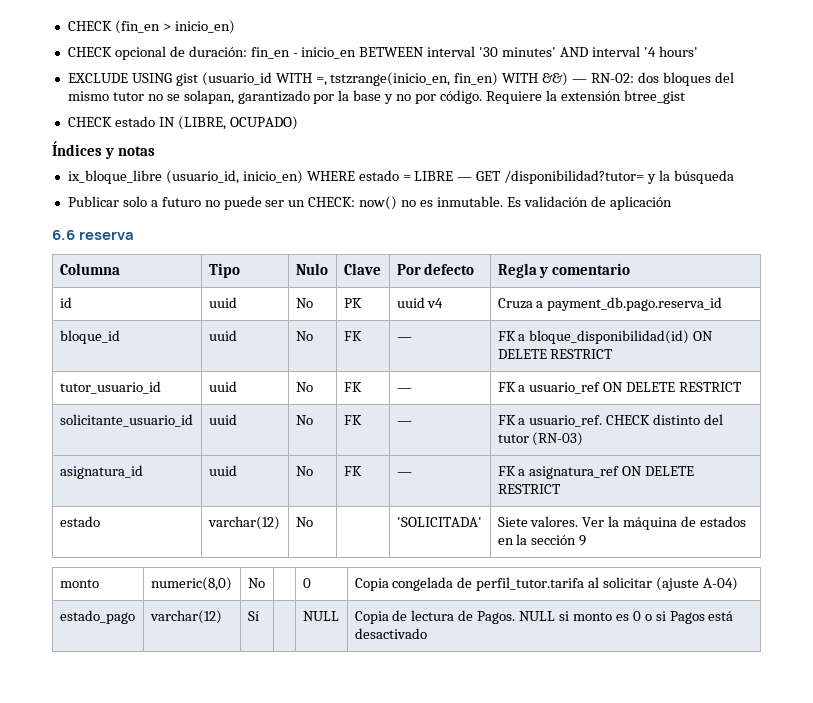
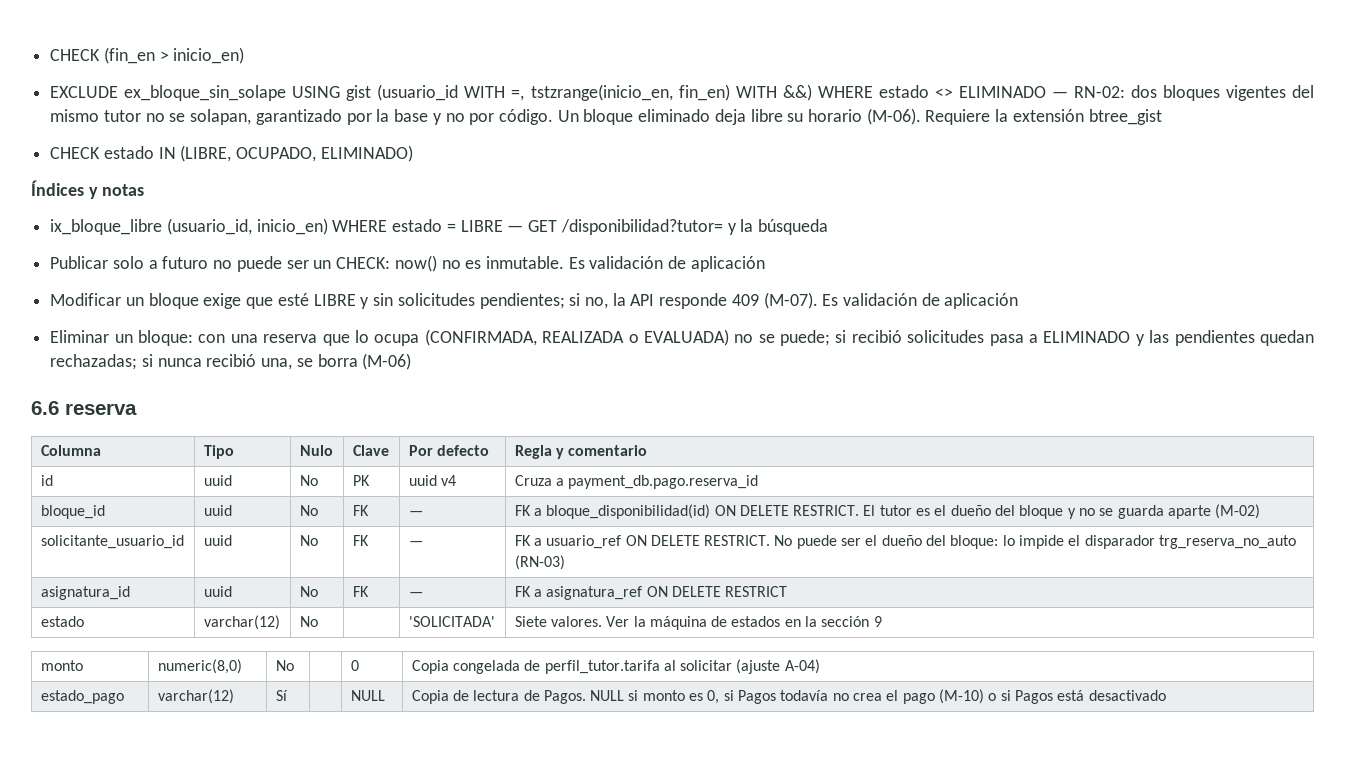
[67,46,698,60] // CHECK opcional de duración: fin_en - inicio_en BETWEEN interval '30 minutes' AND interval '4 hours' -> (245, 55) none
(128, 78) none -> [124,85,287,101] ex_bloque_sin_solape
(569, 79) none -> [817,85,1046,98] WHERE estado <> ELIMINADO
(711, 79) none -> [1225,85,1286,101] vigentes
(482, 97) none -> [557,108,921,125] Un bloque eliminado deja libre su horario (M-06).
[229,116,298,130] OCUPADO) -> [236,145,413,162] OCUPADO, ELIMINADO)
(672, 203) none -> [50,292,1019,309] [50,329,1314,346] [50,353,412,370] // Modificar un bloque exige que esté LIBRE y sin solicitudes pendientes; si no, la API responde 409 (M-07). Es validación de aplicación // Eliminar un bloque: con una reserva que lo ocupa (CONFIRMADA, REALIZADA o EVALUADA) no se puede; si recibió solicitudes pasa a ELIMINADO y las pendientes quedan rechazadas; si nunca recibió una, se borra (M-06)
[550,349,614,359] [59,381,161,394] RESTRICT // tutor_usuario_id -> [793,504,1261,519] [40,535,184,549] RESTRICT. El tutor es el dueño del bloque y no se guarda aparte (M-02) // solicitante_usuario_id
[679,382,743,392] [59,414,193,427] [208,414,237,425] [295,415,313,425] [343,415,362,425] [396,421,412,425] [497,414,724,427] [497,434,529,443] RESTRICT // solicitante_usuario_id | uuid | No | FK | — | FK a usuario_ref. CHECK distinto del tutor -> [704,535,1296,549] RESTRICT. No puede ser el dueño del bloque: lo impide el disparador trg_reserva_no_auto
[632,611,641,621] 0 -> [707,689,984,704] 0, si Pagos todavía no crea el pago (M-10)

